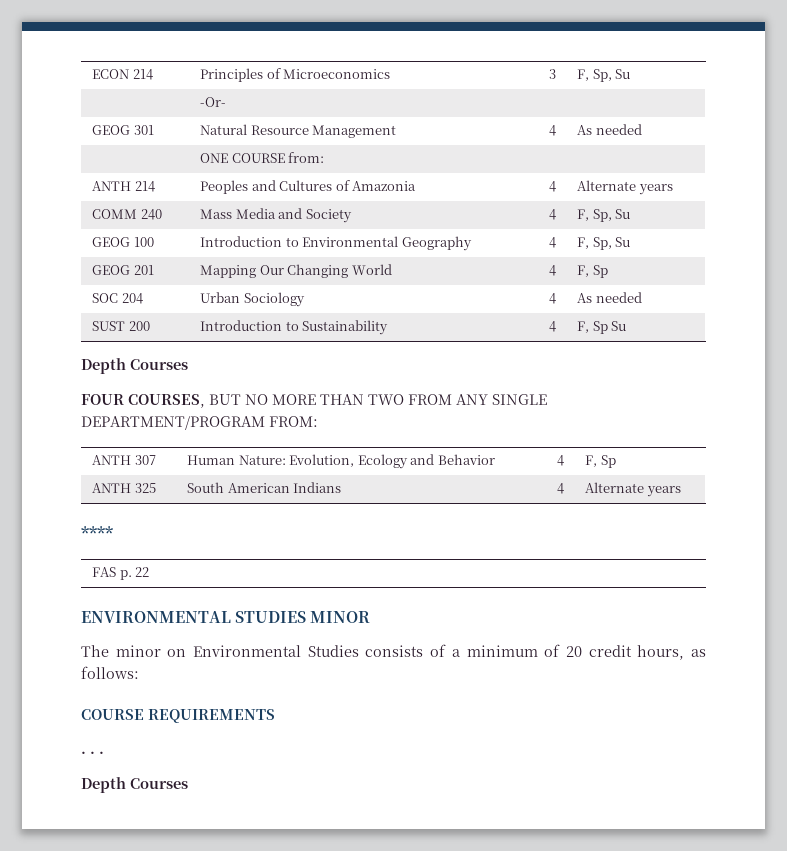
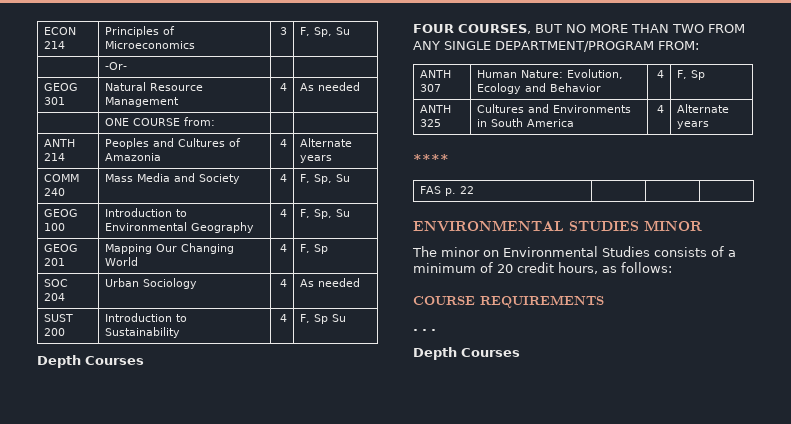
[186,482,342,493] South American Indians -> [477,104,632,113] [477,118,575,127] Cultures and Environments in South America

